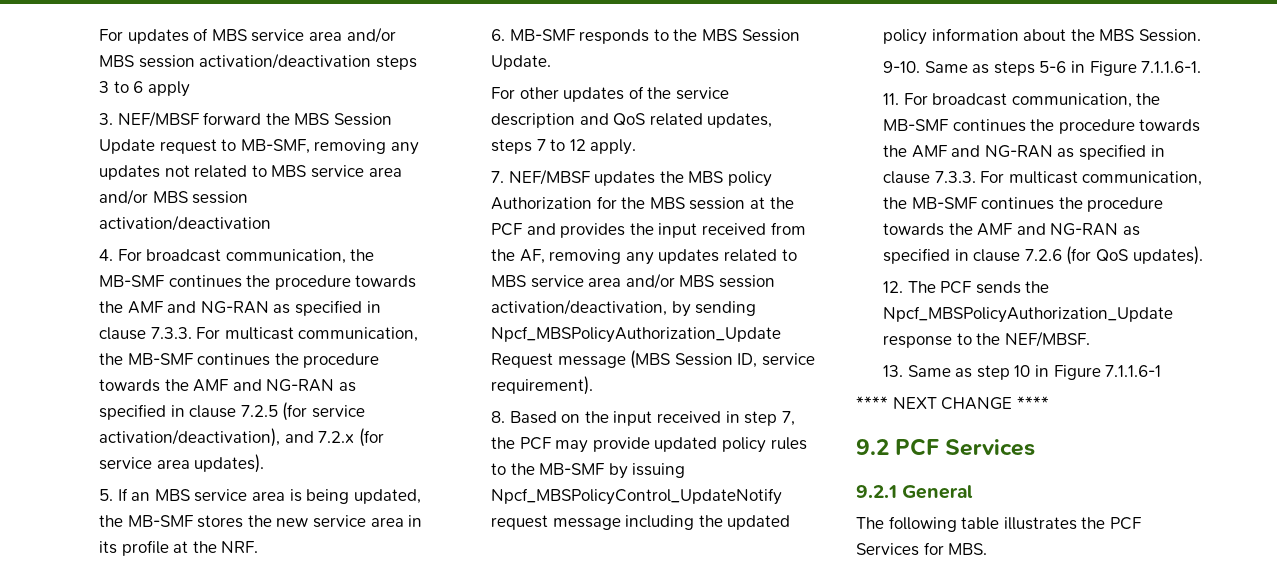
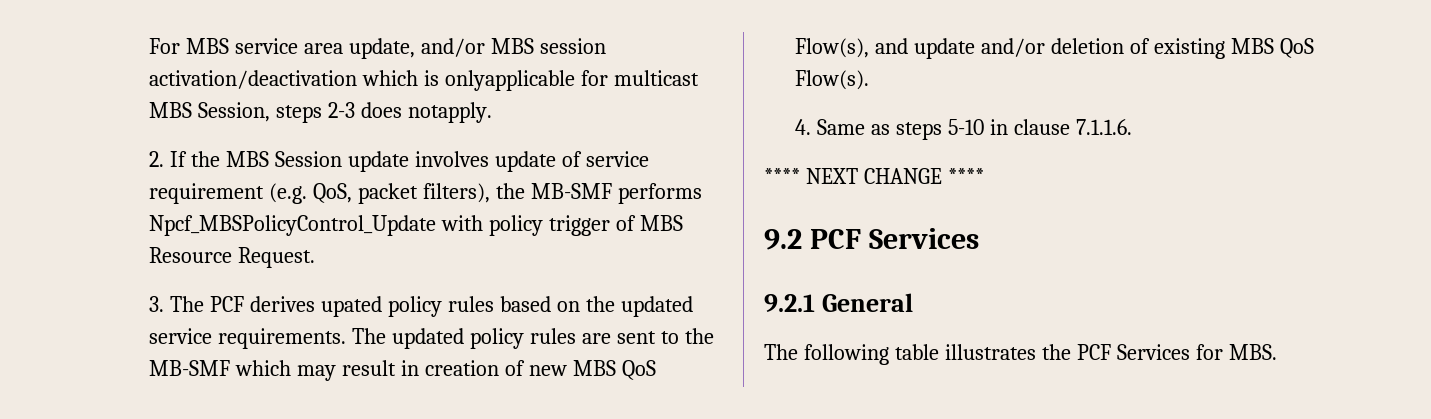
[99,27,396,44] [99,53,417,70] [99,81,190,97] [99,111,393,127] [99,139,420,155] [99,165,402,180] [99,189,249,205] [99,215,272,231] [99,249,375,264] [99,275,417,290] [99,300,381,316] [99,327,419,342] [99,353,380,368] [99,379,357,392] [99,402,366,421] [99,428,384,447] [99,454,265,473] [99,488,421,504] [99,515,423,528] [99,540,259,556] [491,29,800,44] [491,55,552,70] [491,86,730,102] [491,113,773,128] [491,139,637,155] [491,169,773,187] [491,196,794,210] [491,222,806,238] [491,249,797,265] [491,273,776,289] [491,299,757,317] [491,326,782,343] [491,350,816,369] [491,376,594,395] [491,411,795,426] [491,437,650,453] For updates of MBS service area and/or MBS session activation/deactivation steps 3 to 6 apply // 3. NEF/MBSF forward the MBS Session Update request to MB-SMF, removing any updates not related to MBS service area and/or MBS session activation/deactivation // 4. For broadcast communication, the MB-SMF continues the procedure towards the AMF and NG-RAN as specified in clause 7.3.3. For multicast communication, the MB-SMF continues the procedure towards the AMF and NG-RAN as specified in clause 7.2.5 (for service activation/deactivation), and 7.2.x (for service area updates). // 5. If an MBS service area is being updated, the MB-SMF stores the new service area in its profile at the NRF. // 6. MB-SMF responds to the MBS Session Update. // For other updates of the service description and QoS related updates, steps 7 to 12 apply. // 7. NEF/MBSF updates the MBS policy Authorization for the MBS session at the PCF and provides the input received from the AF, removing any updates related to MBS service area and/or MBS session activation/deactivation, by sending Npcf_MBSPolicyAuthorization_Update Request message (MBS Session ID, service requirement). // 8. Based on the input received in step 7, the PCF may provide -> [149,38,606,59] [149,70,699,91] [149,102,492,123] [149,151,649,172] [149,183,702,204] [149,215,683,236] [149,247,316,268] [149,296,693,317] [149,328,386,349] For MBS service area update, and/or MBS session activation/deactivation which is onlyapplicable for multicast MBS Session, steps 2-3 does notapply. // 2. If the MBS Session update involves update of service requirement (e.g. QoS, packet filters), the MB-SMF performs Npcf_MBSPolicyControl_Update with policy trigger of MBS Resource Request. // 3. The PCF derives upated policy rules based on the updated service requirements. The
(807, 443) none -> [581,331,656,344] are sent
[608,463,686,479] [491,488,783,505] [491,515,791,530] [883,28,1202,45] [883,61,1202,76] [883,93,1161,108] [883,119,1201,134] [883,144,1165,160] [883,171,1203,186] [883,197,1164,212] [883,223,1141,236] [883,246,1203,265] [883,281,1050,294] [883,306,1174,323] [883,331,1090,348] [883,365,1162,380] by issuing Npcf_MBSPolicyControl_UpdateNotify request message including the updated policy information about the MBS Session. // 9-10. Same as steps 5-6 in Figure 7.1.1.6-1. // 11. For broadcast communication, the MB-SMF continues the procedure towards the AMF and NG-RAN as specified in clause 7.3.3. For multicast communication, the MB-SMF continues the procedure towards the AMF and NG-RAN as specified in clause 7.2.6 (for QoS updates). // 12. The PCF sends the Npcf_MBSPolicyAuthorization_Update response to the NEF/MBSF. // 13. Same as step 10 in Figure 7.1.1.6-1 -> [235,360,656,381] [795,38,1314,59] [795,70,870,90] [795,119,1132,140] which may result in creation of new MBS QoS Flow(s), and update and/or deletion of existing MBS QoS Flow(s). // 4. Same as steps 5-10 in clause 7.1.1.6.

